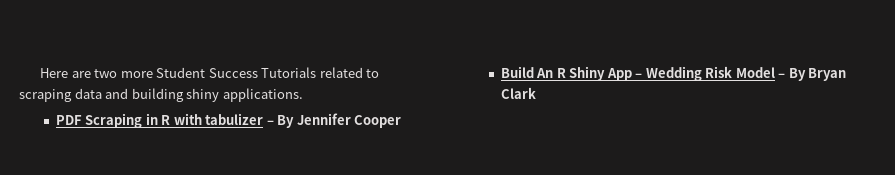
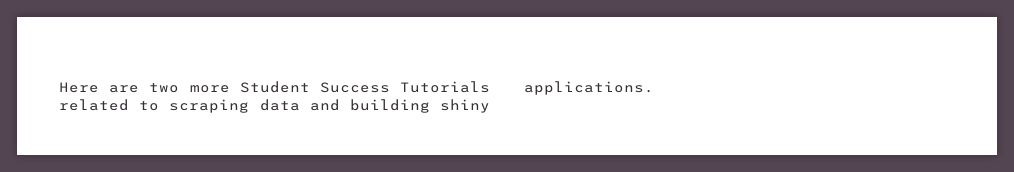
[55,113,402,128] [500,66,847,81] [500,87,536,99] // PDF Scraping in R with tabulizer – By Jennifer Cooper // Build An R Shiny App – Wedding Risk Model – By Bryan Clark -> (654, 88) none

